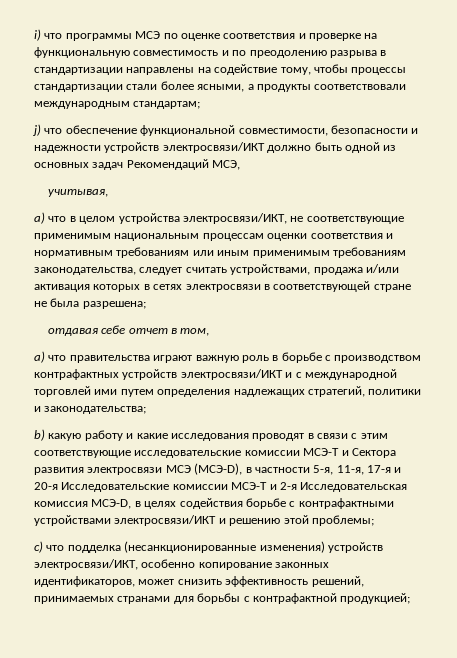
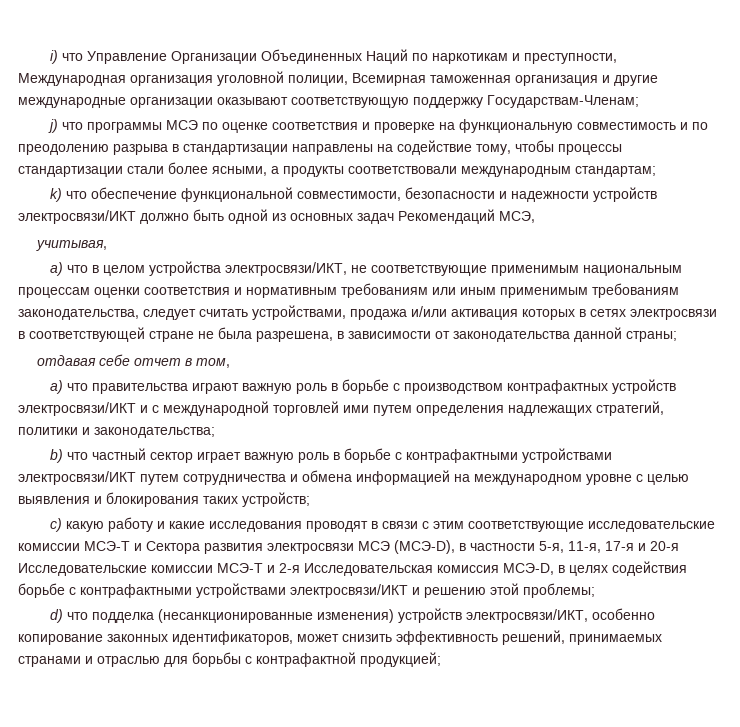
(63, 36) none -> [87,49,618,64] [18,71,658,86] [18,95,639,108] [48,119,84,133] Управление Организации Объединенных Наций по наркотикам и преступности, Международная организация уголовной полиции, Всемирная таможенная организация и другие международные организации оказывают соответствующую поддержку Государствам-Членам; // j) что
[33,124,41,136] j) -> [50,188,63,202] k)
[82,301,146,309] разрешена; -> [256,327,677,342] разрешена, в зависимости от законодательства данной страны;
(45, 435) none -> [67,448,613,463] [18,470,689,485] [18,492,310,507] [50,518,63,532] что частный сектор играет важную роль в борьбе с контрафактными устройствами электросвязи/ИКТ путем сотрудничества и обмена информацией на международном уровне с целью выявления и блокирования таких устройств; // c)
[34,541,43,553] c) -> [50,609,64,623] d)
(171, 600) none -> [85,656,160,667] и отраслью

